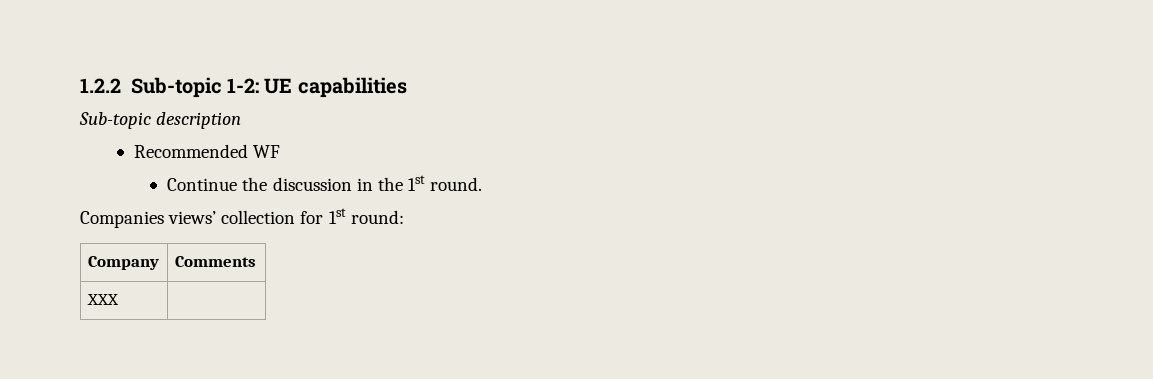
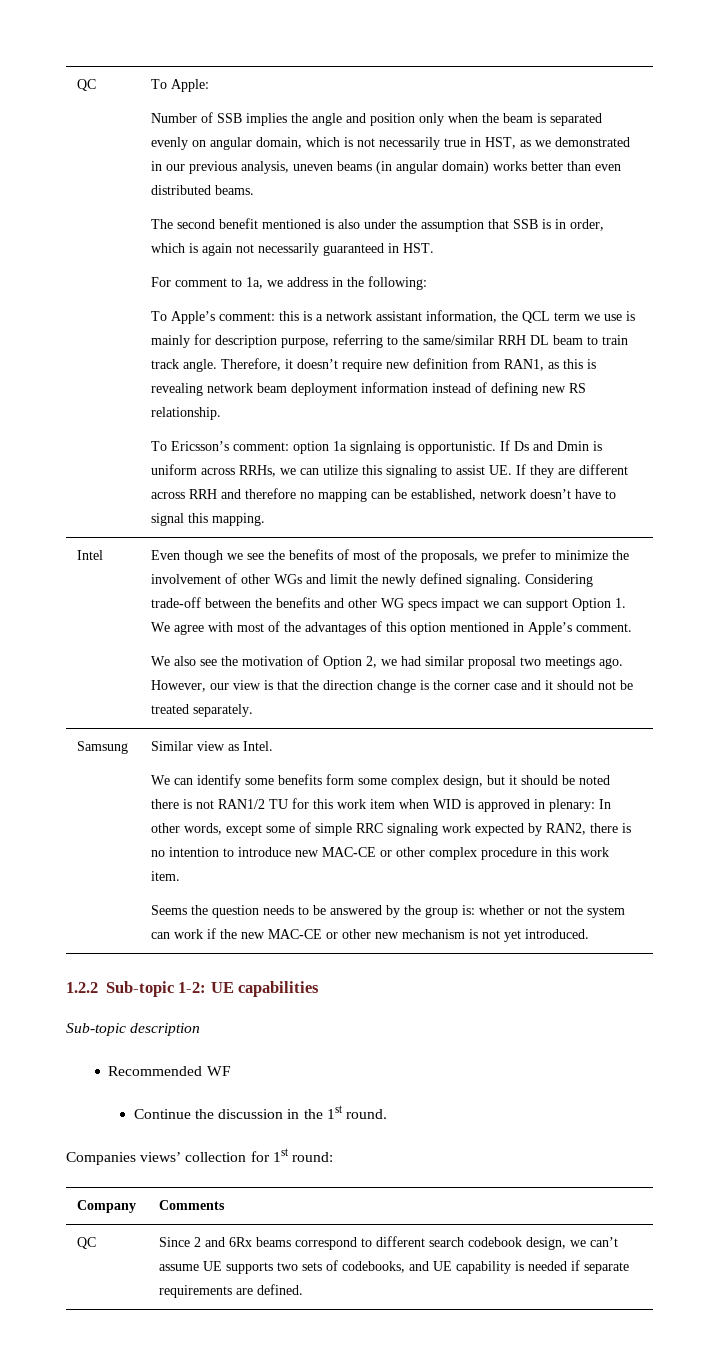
(80, 85) none -> [77,79,97,91] [151,79,210,92] [151,112,603,126] [151,137,631,150] [151,161,622,174] [151,185,255,195] [151,218,605,232] [151,243,435,256] [151,276,428,290] [151,310,636,324] [151,334,629,348] [151,358,597,372] [151,382,587,396] [151,407,222,420] [151,440,603,454] [151,464,629,478] [151,488,617,502] [151,513,266,526] [77,550,104,560] [151,549,630,563] [151,573,594,587] [151,597,627,611] [151,621,633,635] [151,655,624,669] [151,680,634,693] [151,704,254,717] [77,741,129,754] [151,741,274,751] [151,774,611,788] [151,798,612,812] [151,822,632,836] [151,847,610,860] [151,871,181,881] [151,905,626,918] [151,928,590,942] QC | To Apple: // Number of SSB implies the angle and position only when the beam is separated evenly on angular domain, which is not necessarily true in HST, as we demonstrated in our previous analysis, uneven beams (in angular domain) works better than even distributed beams. // The second benefit mentioned is also under the assumption that SSB is in order, which is again not necessarily guaranteed in HST. // For comment to 1a, we address in the following: // To Apple’s comment: this is a network assistant information, the QCL term we use is mainly for description purpose, referring to the same/similar RRH DL beam to train track angle. Therefore, it doesn’t require new definition from RAN1, as this is revealing network beam deployment information instead of defining new RS relationship. // To Ericsson’s comment: option 1a signlaing is opportunistic. If Ds and Dmin is uniform across RRHs, we can utilize this signaling to assist UE. If they are different across RRH and therefore no mapping can be established, network doesn’t have to signal this mapping. // Intel | Even though we see the benefits of most of the proposals, we prefer to minimize the involvement of other WGs and limit the newly defined signaling. Considering trade-off between the benefits and other WG specs impact we can support Option 1. We agree with most of the advantages of this option mentioned in Apple’s comment. // We also see the motivation of Option 2, we had similar proposal two meetings ago. However, our view is that the direction change is the corner case and it should not be treated separately. // Samsung | Similar view as Intel. // We can identify some benefits form some complex design, but it should be noted there is not RAN1/2 TU for this work item when WID is approved in plenary: In other words, except some of simple RRC signaling work expected by RAN2, there is no intention to introduce new MAC-CE or other complex procedure in this work item. // Seems the question needs to be answered by the group is: whether or not the system can work if the new MAC-CE or other new mechanism is not yet introduced. //
[86,294,119,305] XXX | -> [77,1237,97,1249] [159,1236,619,1250] [159,1260,630,1274] [159,1284,304,1298] QC | Since 2 and 6Rx beams correspond to different search codebook design, we can’t assume UE supports two sets of codebooks, and UE capability is needed if separate requirements are defined.

